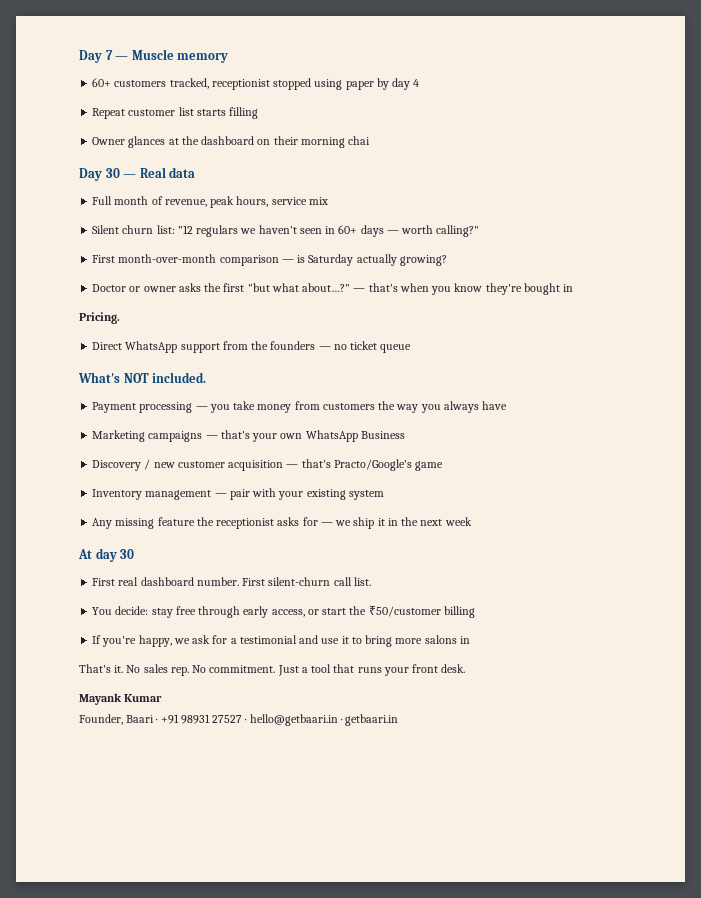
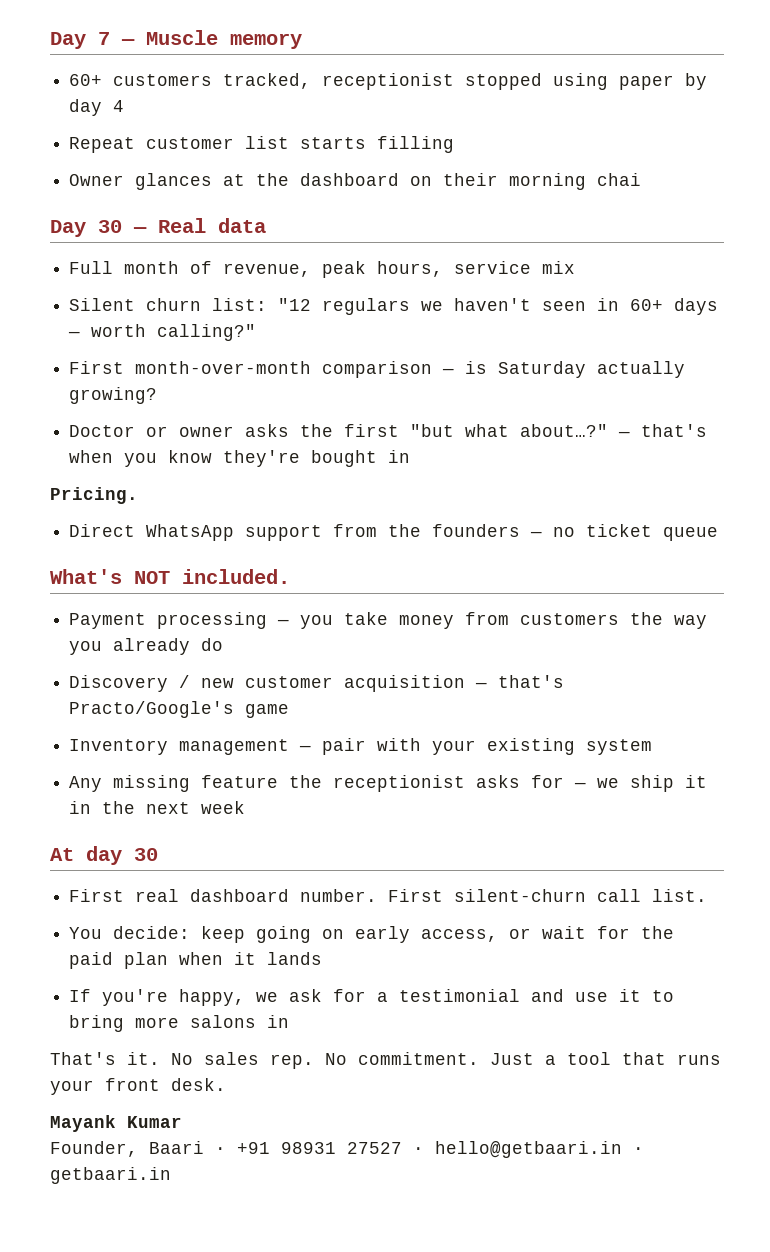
[443,401,508,413] [92,430,405,442] always have // Marketing campaigns — that's your own WhatsApp Business -> [113,638,224,655] already do
[151,606,475,618] stay free through early access, or start the ₹50/customer billing -> [201,926,675,943] [69,952,323,969] keep going on early access, or wait for the paid plan when it lands

